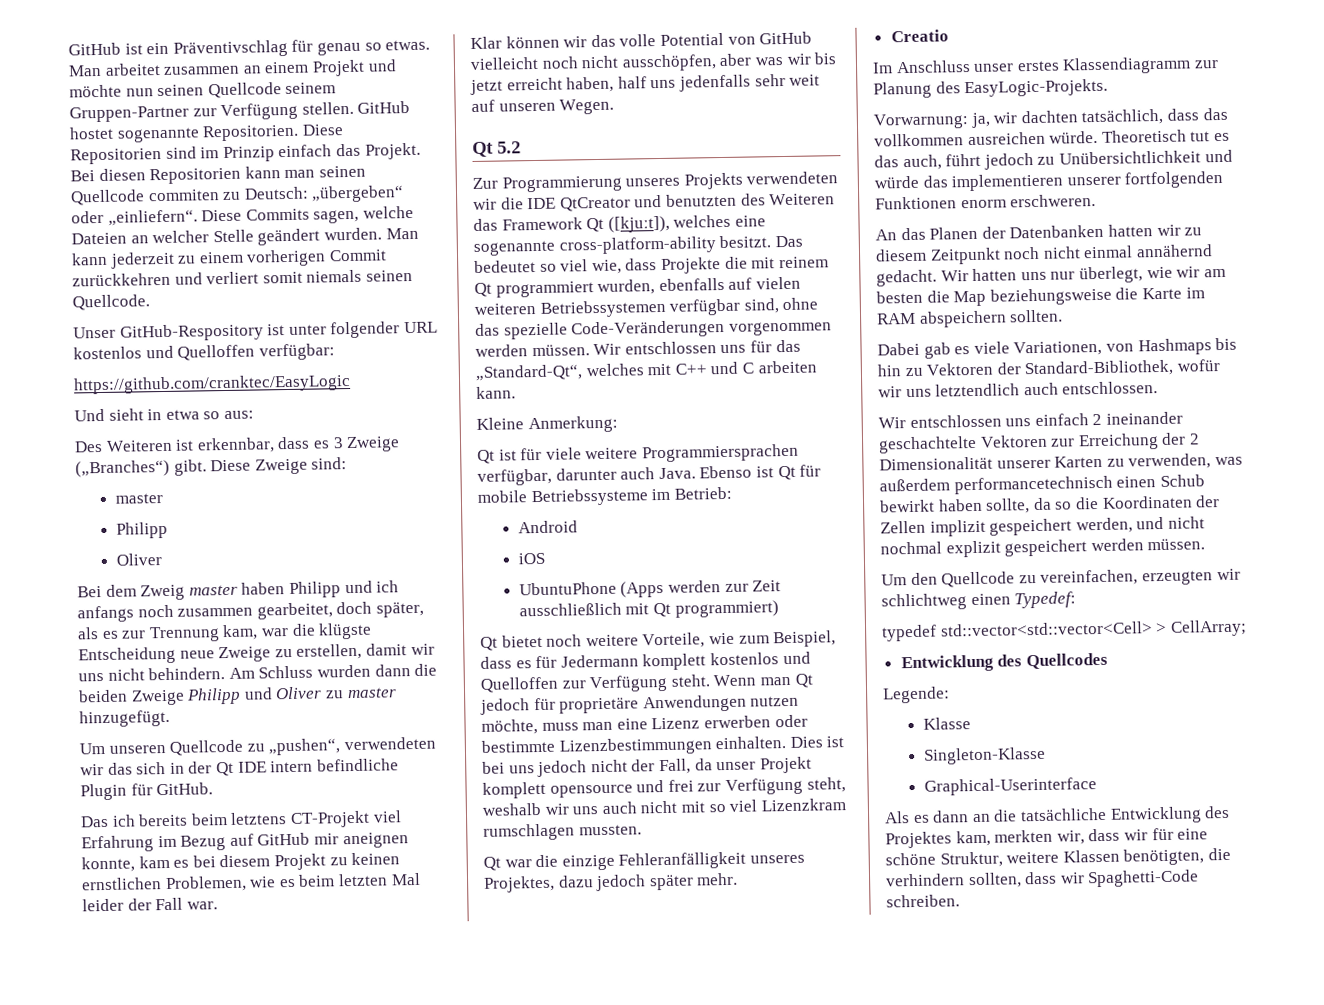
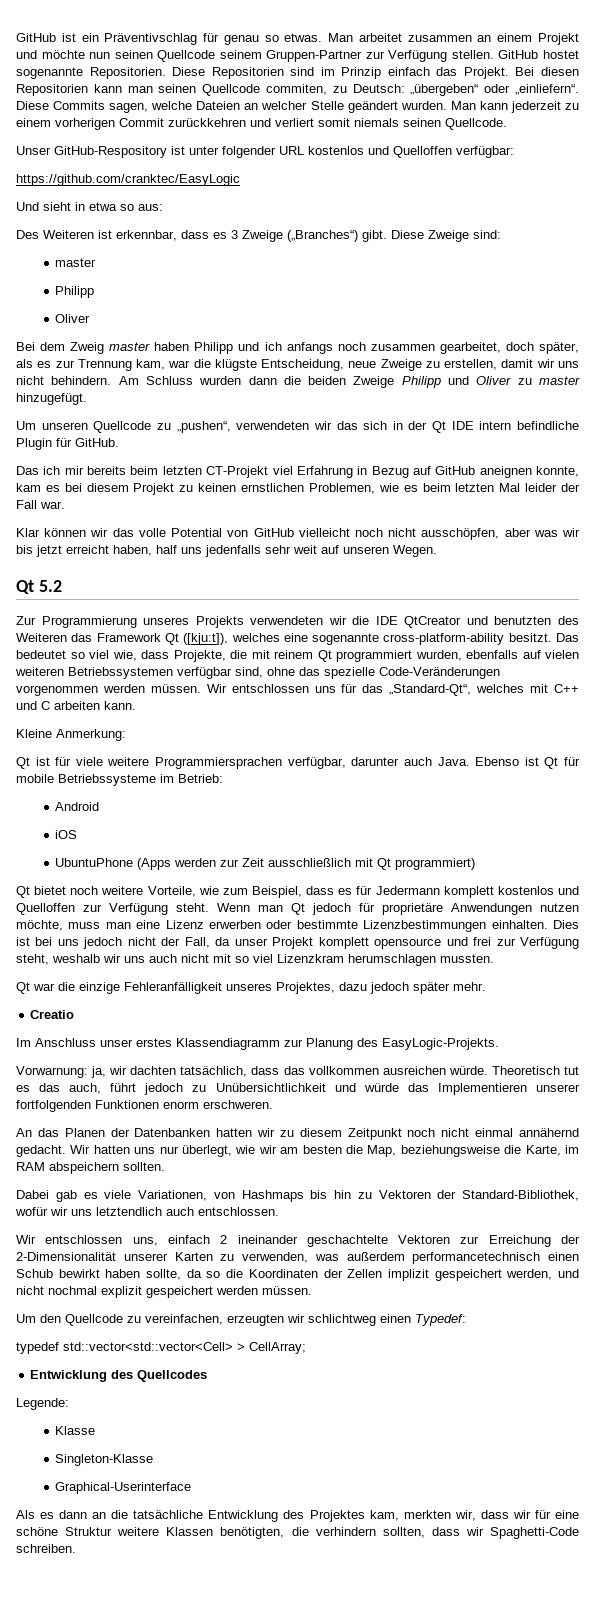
[147,189,220,202] commiten -> [266,84,327,95] commiten,
[78,646,176,665] Entscheidung -> [261,359,345,371] Entscheidung,
(136, 820) none -> [64,466,84,475] mir
[230,812,288,825] letztens -> [162,466,202,475] letzten
[157,835,177,848] im -> [357,466,368,475] in
[313,833,339,845] mir -> (476, 470) none
[660,257,721,274] Projekte -> [173,650,226,662] Projekte,
[483,823,575,841] rumschlagen -> [348,954,436,966] herumschlagen
[951,173,1065,192] implementieren -> [437,1083,527,1095] Implementieren
[953,290,987,307] Map -> [367,1145,397,1157] Map,
[1141,287,1182,300] Karte -> [525,1145,561,1156] Karte,
[1005,418,1032,427] uns -> [132,1237,158,1246] uns,
[1188,433,1200,445] [879,456,993,471] 2 Dimensionalität -> [16,1252,116,1261] 2-Dimensionalität
[939,851,1003,868] Struktur, -> [65,1527,113,1536] Struktur

